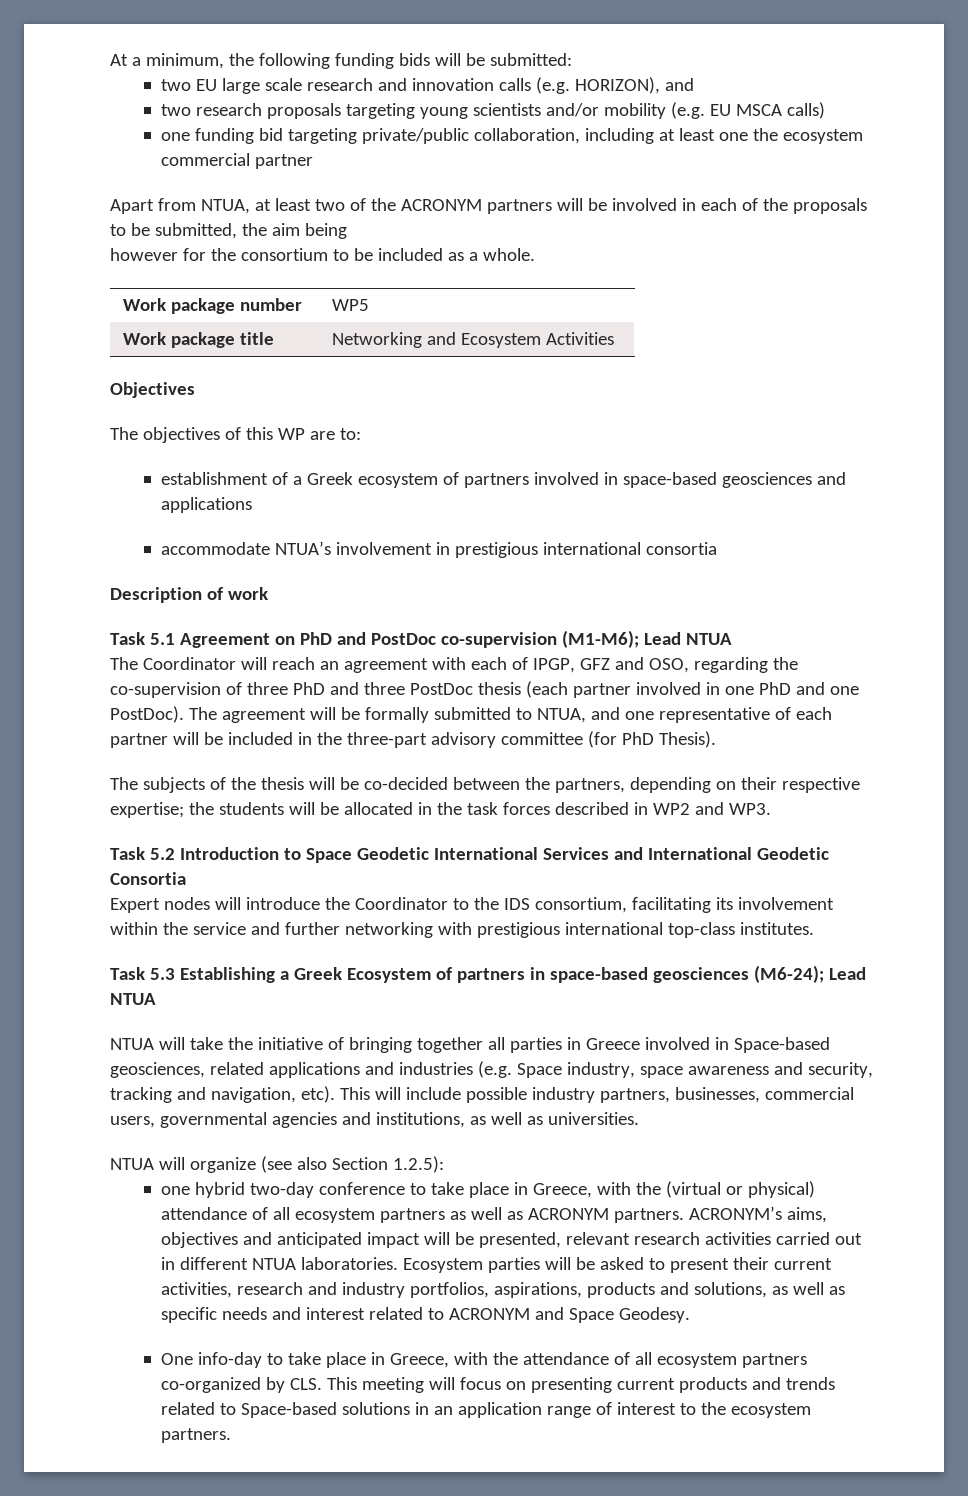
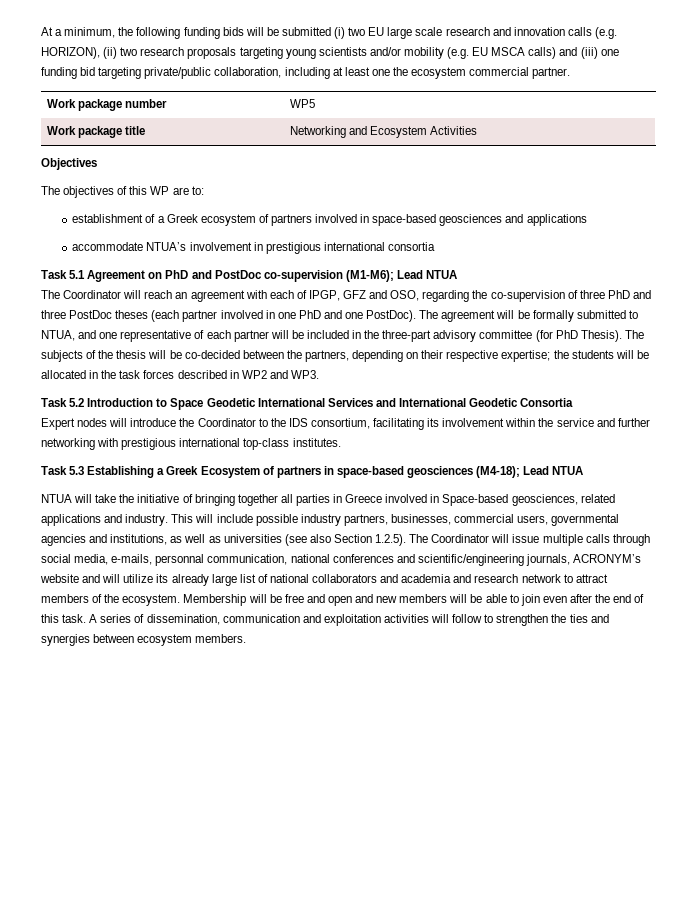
[489,53,572,66] submitted: // -> [281,27,346,39] submitted (i)
[664,78,694,91] and // -> [103,47,118,59] (ii)
(825, 110) // -> [559,47,598,59] and (iii)
[254,154,313,169] [110,198,867,214] [110,223,347,239] [110,248,535,261] partner // Apart from NTUA, at least two of the ACRONYM partners will be involved in each of the proposals to be submitted, the aim being // however for the consortium to be included as a whole. -> [532,67,571,79] partner.
[110,587,268,603] // Description of work -> (435, 246) none
[477,682,521,695] thesis -> [115,310,149,319] theses
(716, 739) // -> (622, 336) none
[753,965,824,983] (M6-24); -> [476,466,521,478] (M4-18);
[398,1061,873,1078] [110,1086,335,1103] industries (e.g. Space industry, space awareness and security, tracking and navigation, etc). -> [125,514,169,526] industry.
[547,1112,639,1125] [110,1156,444,1173] [160,1181,815,1198] [160,1206,827,1223] [160,1232,862,1248] [160,1257,832,1273] [160,1282,845,1298] [160,1307,690,1323] [160,1352,807,1368] [160,1377,835,1393] [160,1402,811,1418] [160,1428,231,1443] universities. // NTUA will organize (see also Section 1.2.5): // one hybrid two-day conference to take place in Greece, with the (virtual or physical) attendance of all ecosystem partners as well as ACRONYM partners. ACRONYM’s aims, objectives and anticipated impact will be presented, relevant research activities carried out in different NTUA laboratories. Ecosystem parties will be asked to present their current activities, research and industry portfolios, aspirations, products and solutions, as well as specific needs and interest related to ACRONYM and Space Geodesy. // One info-day to take place in Greece, with the attendance of all ecosystem partners co-organized by CLS. This meeting will focus on presenting current products and trends related to Space-based solutions in an application range of interest to the ecosystem partners. -> [223,534,650,546] [41,554,642,566] [40,574,608,586] [41,594,645,606] [41,614,609,626] [41,634,247,646] universities (see also Section 1.2.5). The Coordinator will issue multiple calls through social media, e-mails, personnal communication, national conferences and scientific/engineering journals, ACRONYM’s website and will utilize its already large list of national collaborators and academia and research network to attract members of the ecosystem. Membership will be free and open and new members will be able to join even after the end of this task. A series of dissemination, communication and exploitation activities will follow to strengthen the ties and synergies between ecosystem members.

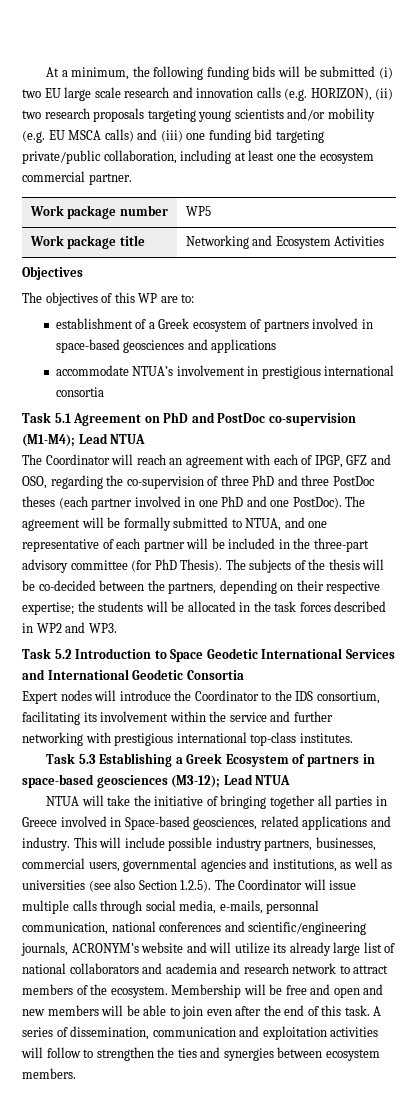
[345,270,394,282] (M1-M6); -> [22,434,75,447] (M1-M4);
[476,466,521,478] (M4-18); -> [171,775,221,788] (M3-12);

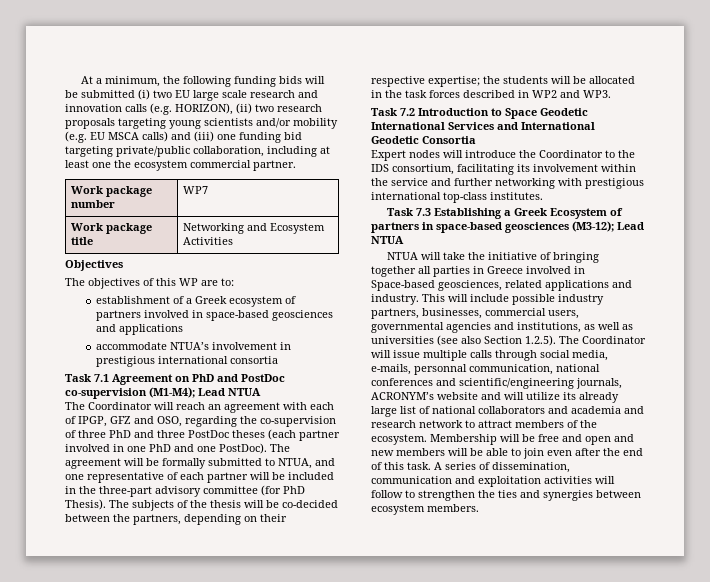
[185,206,211,216] WP5 -> [183,186,209,194] WP7
[54,413,71,423] 5.1 -> [94,374,109,382] 7.1
[54,649,72,659] 5.2 -> [400,108,415,116] 7.2
[78,754,96,764] 5.3 -> [415,208,431,216] 7.3

